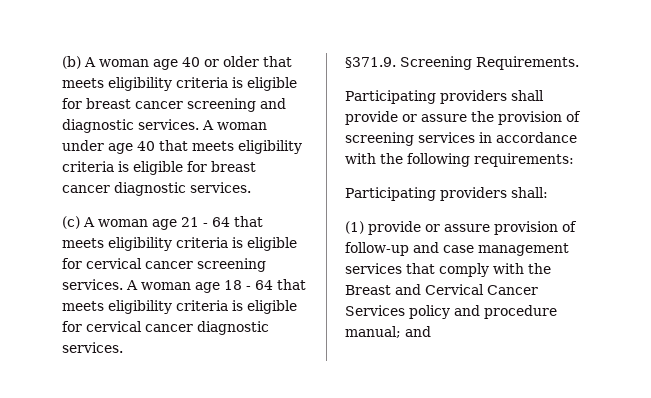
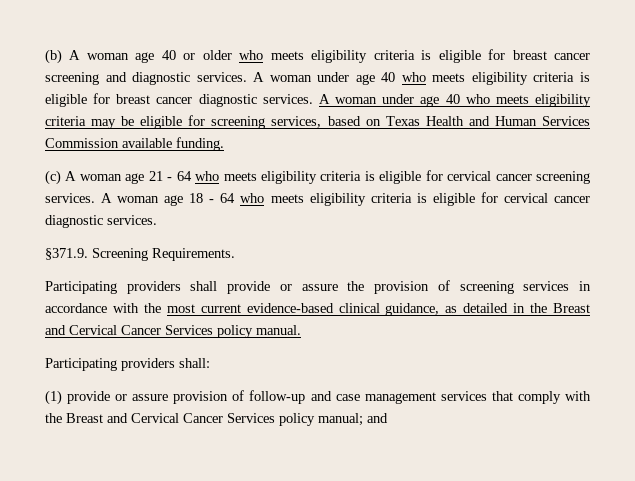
[263,56,292,67] that -> [239,50,264,60] who
[159,140,188,151] that -> [401,72,426,82] who
(251, 187) none -> [318,94,591,107] [45,115,591,129] [45,137,224,151] A woman under age 40 who meets eligibility criteria may be eligible for screening services, based on Texas Health and Human Services Commission available funding.
[234,216,263,227] that -> [195,171,220,181] who
[277,279,306,290] that -> [240,193,265,203] who
[407,153,574,167] following requirements: -> [166,303,591,316] [45,325,301,338] most current evidence-based clinical guidance, as detailed in the Breast and Cervical Cancer Services policy manual.
[454,305,557,319] and procedure -> (315, 419) none

